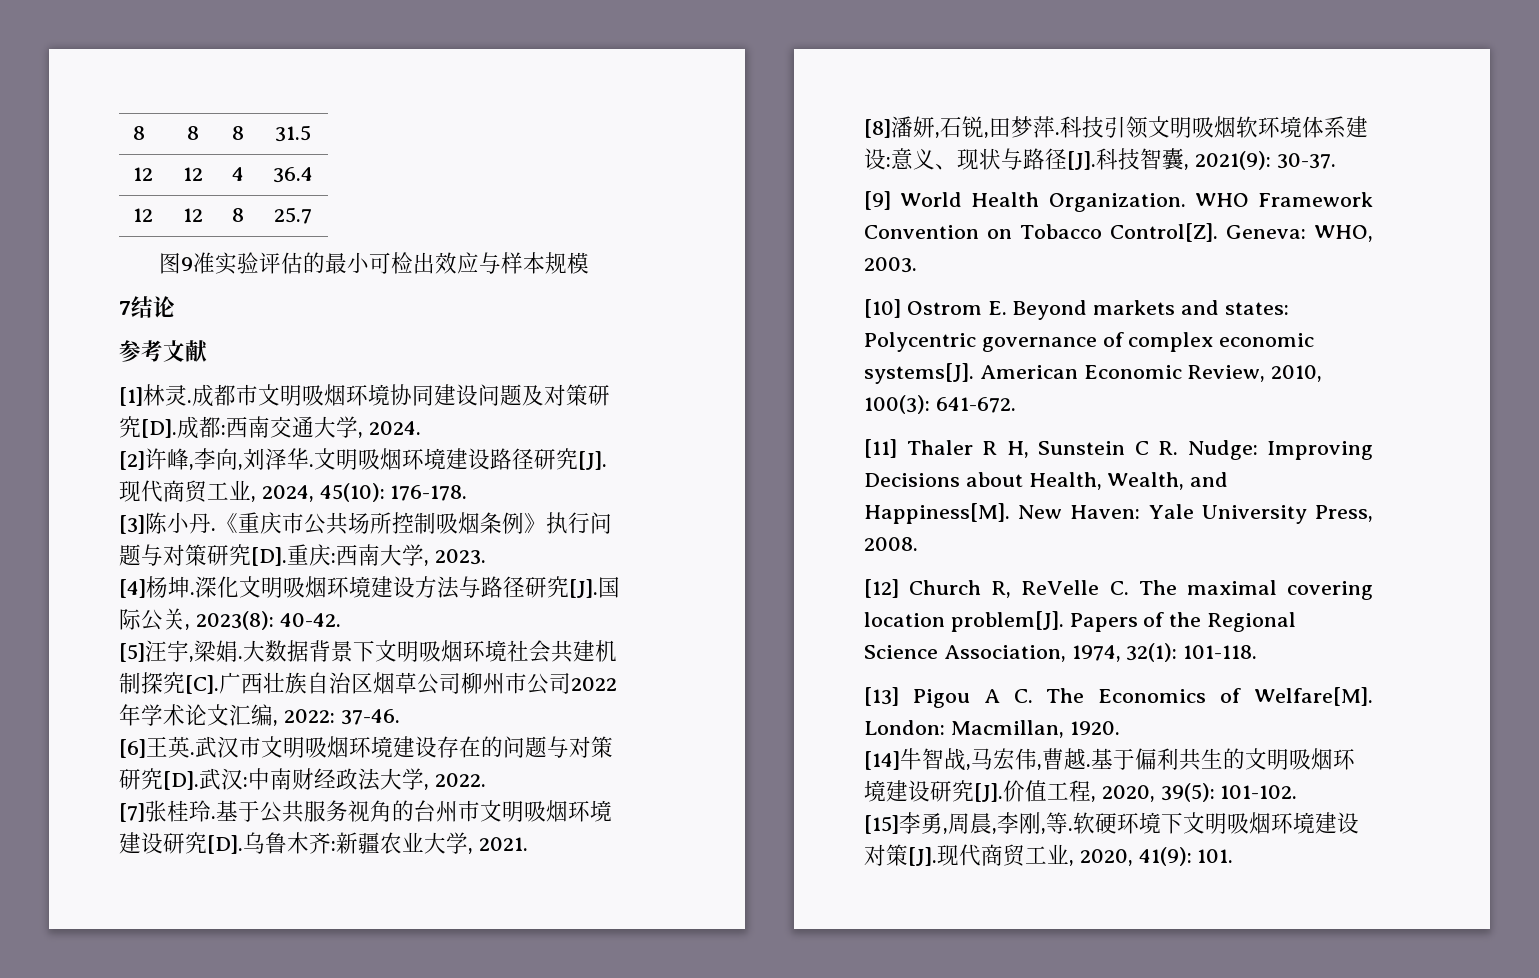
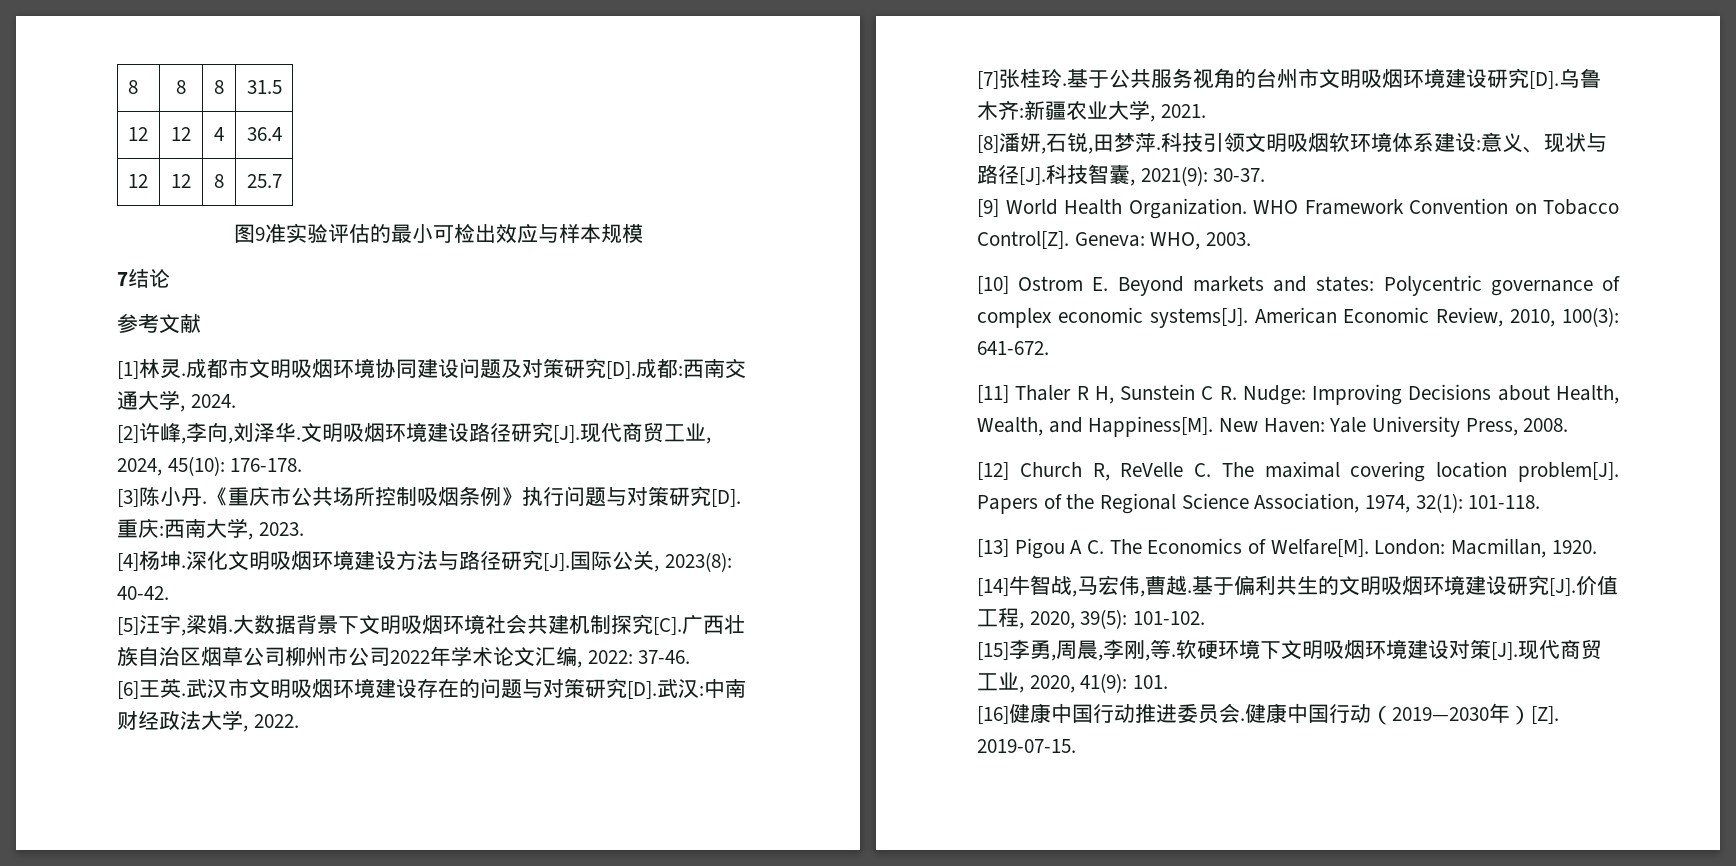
(1234, 856) none -> [977,703,1559,725] [977,739,1076,753] // [16]健康中国行动推进委员会.健康中国行动（2019—2030年）[Z]. 2019-07-15.

